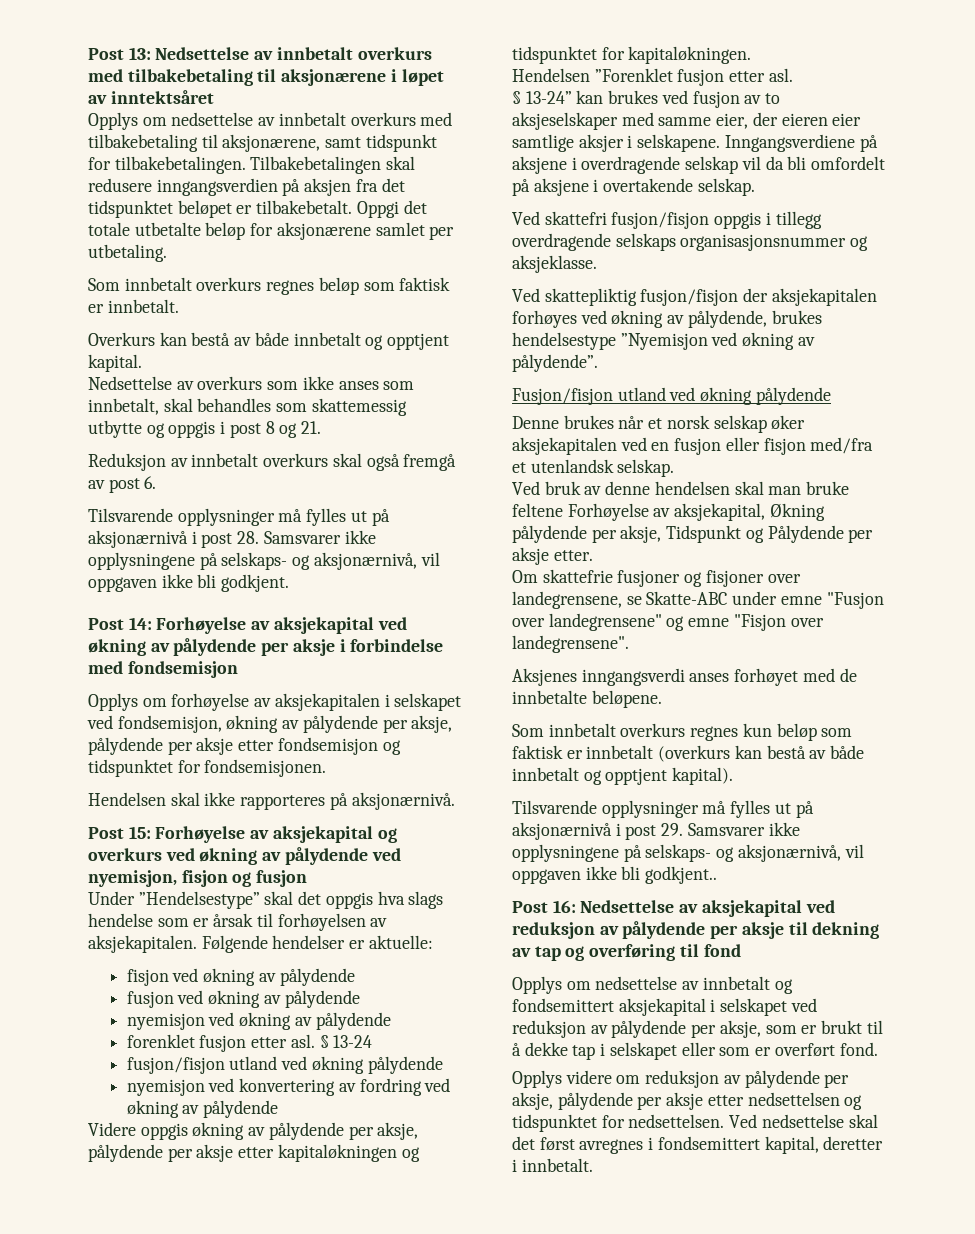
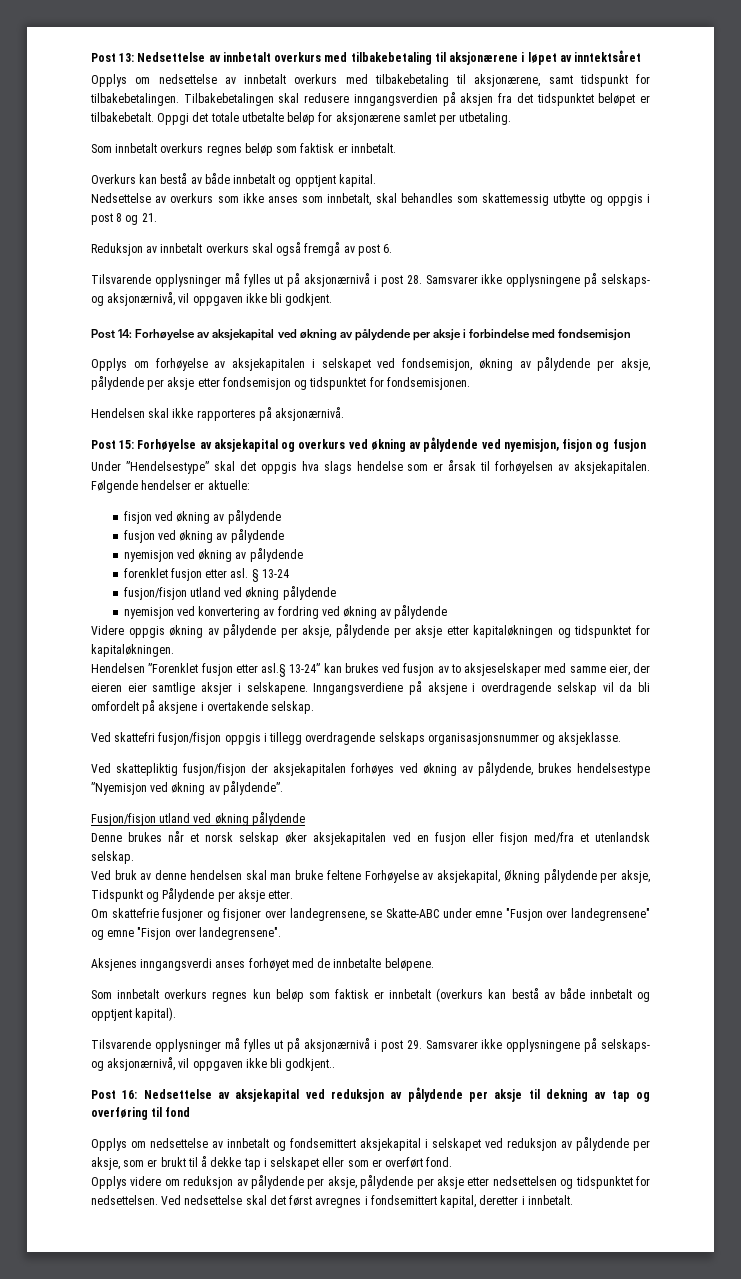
[768,68,793,82] [512,91,521,104] asl. // § -> [261,663,286,677] asl.§

